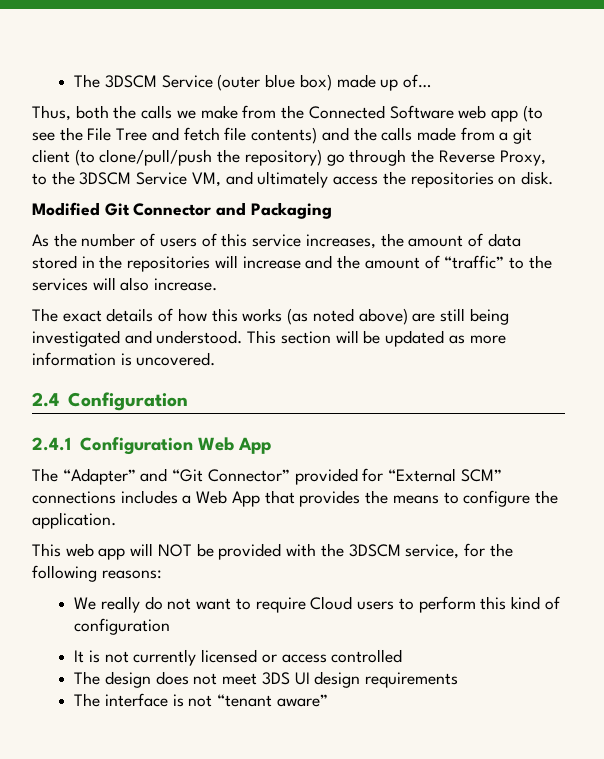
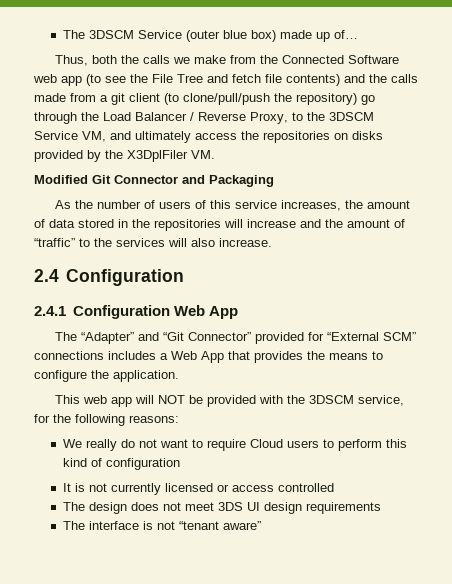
(435, 156) none -> [103,112,194,121] Load Balancer /
[520,171,553,185] disk. -> [352,131,383,140] [34,150,215,162] disks provided by the X3DplFiler VM.
[32,308,509,325] [32,330,506,347] [32,352,216,366] // The exact details of how this works (as noted above) are still being investigated and understood. This section will be updated as more information is uncovered. -> (272, 242) none

